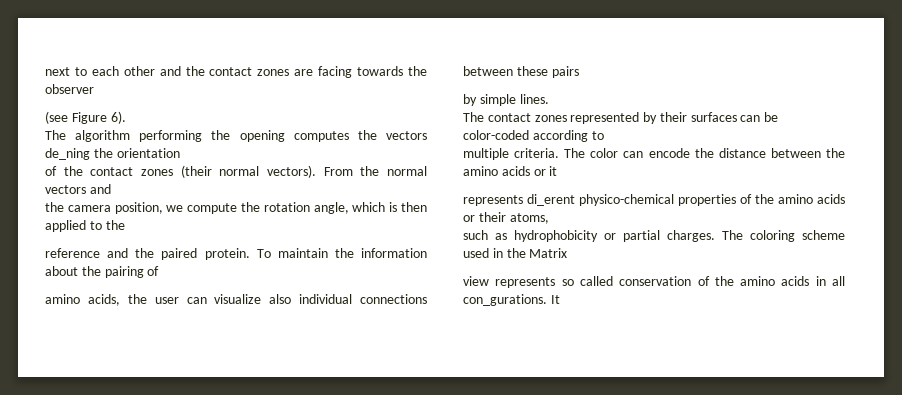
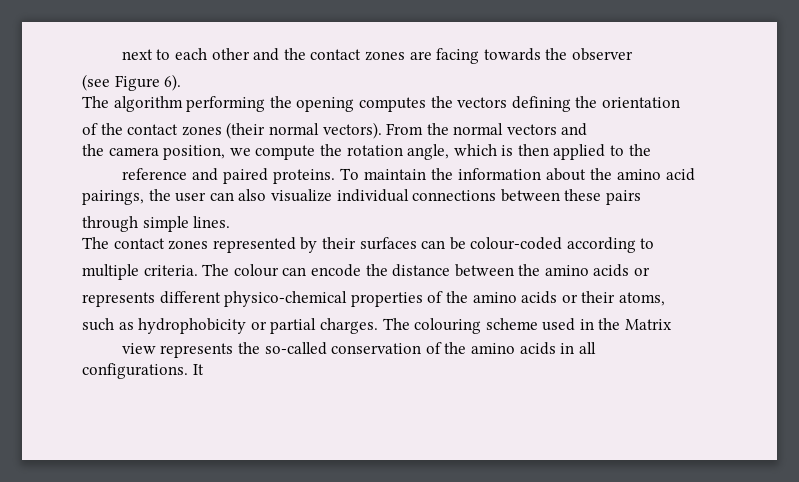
[45,148,90,160] de_ning -> [511,96,571,112] defining
[135,248,250,260] the paired protein. -> [222,168,335,184] paired proteins.
[104,266,160,278] [45,294,120,306] pairing of // amino acids, -> [616,168,695,181] [82,190,144,205] amino acid pairings,
[214,294,292,304] visualize also -> [238,189,332,202] also visualize
[463,94,477,106] by -> [82,216,138,232] through
[463,130,529,140] color-coded -> [470,237,563,250] colour-coded
[590,148,619,158] color -> [233,264,279,277] colour
[549,166,558,176] [463,194,575,206] it // represents di_erent -> [82,291,221,307] // represents different
[750,230,795,242] coloring -> [414,318,482,334] colouring
[561,276,613,286] so called -> [238,342,327,355] the so-called
[463,294,547,306] con_gurations. -> [82,363,188,379] configurations.

